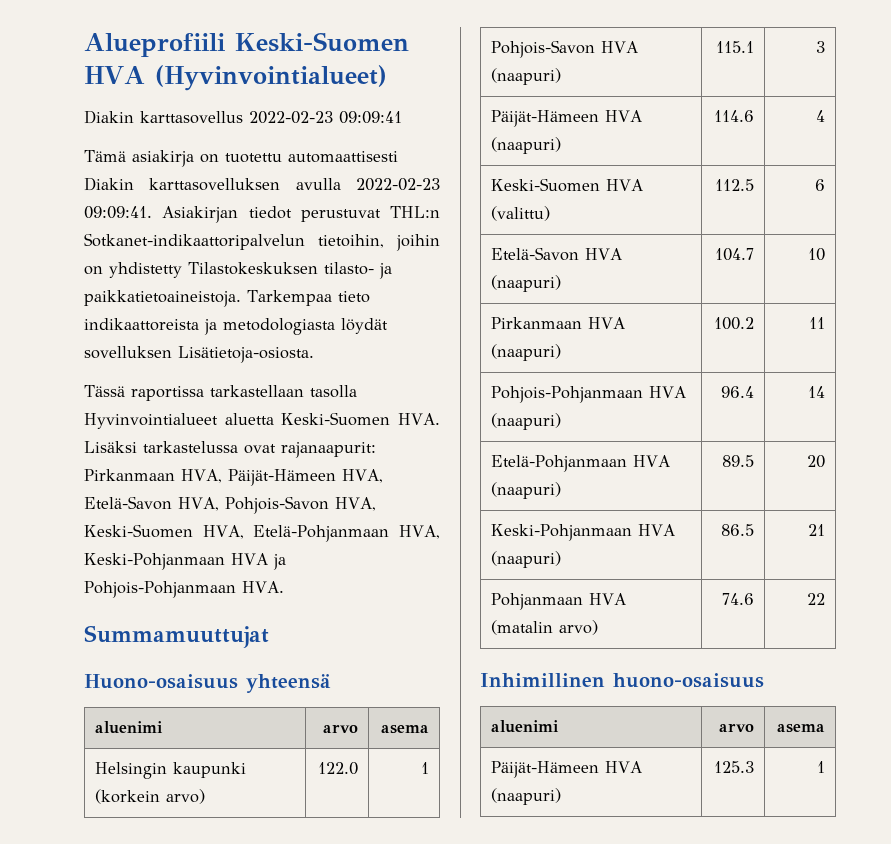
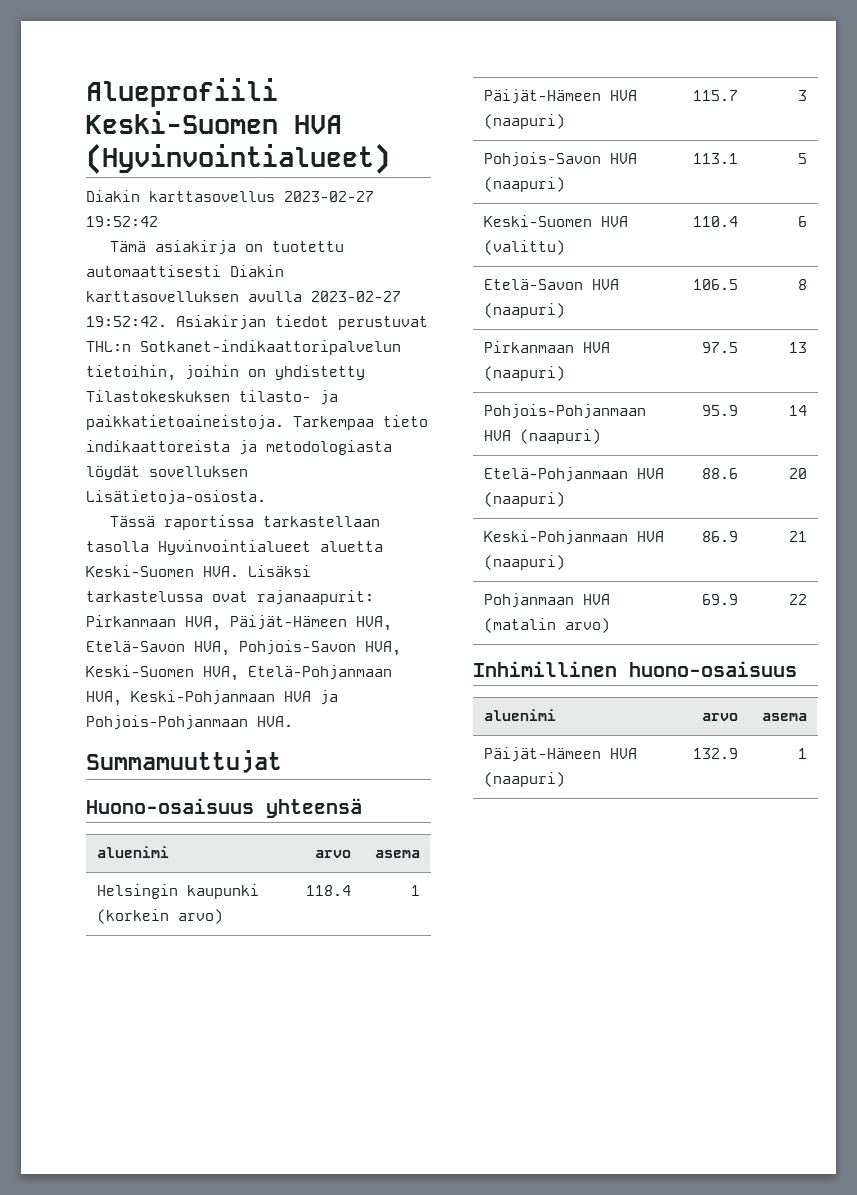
[249,111,402,124] 2022-02-23 09:09:41 -> [284,191,374,202] [86,216,158,227] 2023-02-27 19:52:42
[355,178,440,191] [84,206,152,219] 2022-02-23 09:09:41. -> [311,291,401,302] [86,316,167,327] 2023-02-27 19:52:42.
[318,762,359,775] 122.0 -> [305,885,351,896] 118.4
[490,40,638,58] [490,68,561,85] [716,41,755,53] [816,41,826,53] [490,110,642,127] [490,137,561,154] [714,110,755,122] [816,110,826,122] Pohjois-Savon HVA (naapuri) | 115.1 | 3 // Päijät-Hämeen HVA (naapuri) | 114.6 | 4 -> [484,89,638,104] [484,114,566,129] [692,90,738,101] [797,90,807,101] [484,152,638,167] [484,177,566,192] [692,153,738,164] [797,153,807,164] Päijät-Hämeen HVA (naapuri) | 115.7 | 3 // Pohjois-Savon HVA (naapuri) | 113.1 | 5
[715,179,755,191] 112.5 -> [692,216,738,227] 110.4
[715,248,755,261] [808,248,826,261] 104.7 | 10 -> [692,279,738,290] [797,279,807,290] 106.5 | 8
[714,317,755,330] [809,317,826,329] 100.2 | 11 -> [701,342,738,353] [788,342,807,353] 97.5 | 13
[721,386,755,398] 96.4 -> [701,405,738,416] 95.9
[722,455,755,467] 89.5 -> [701,468,738,479] 88.6
[721,524,755,536] 86.5 -> [701,531,738,542] 86.9
[722,593,755,605] 74.6 -> [701,594,738,605] 69.9
[714,761,755,773] 125.3 -> [692,748,738,759] 132.9

